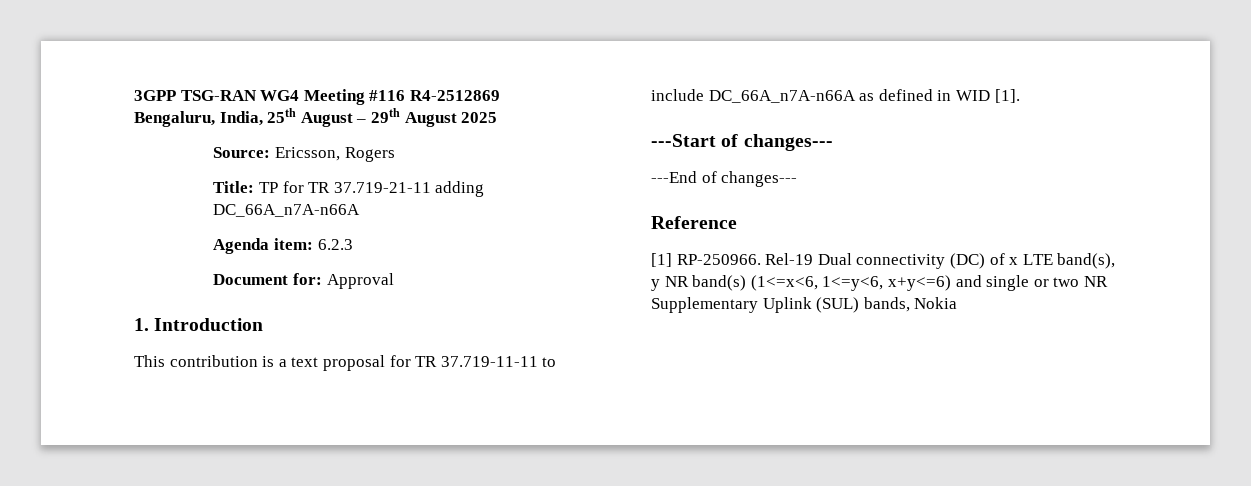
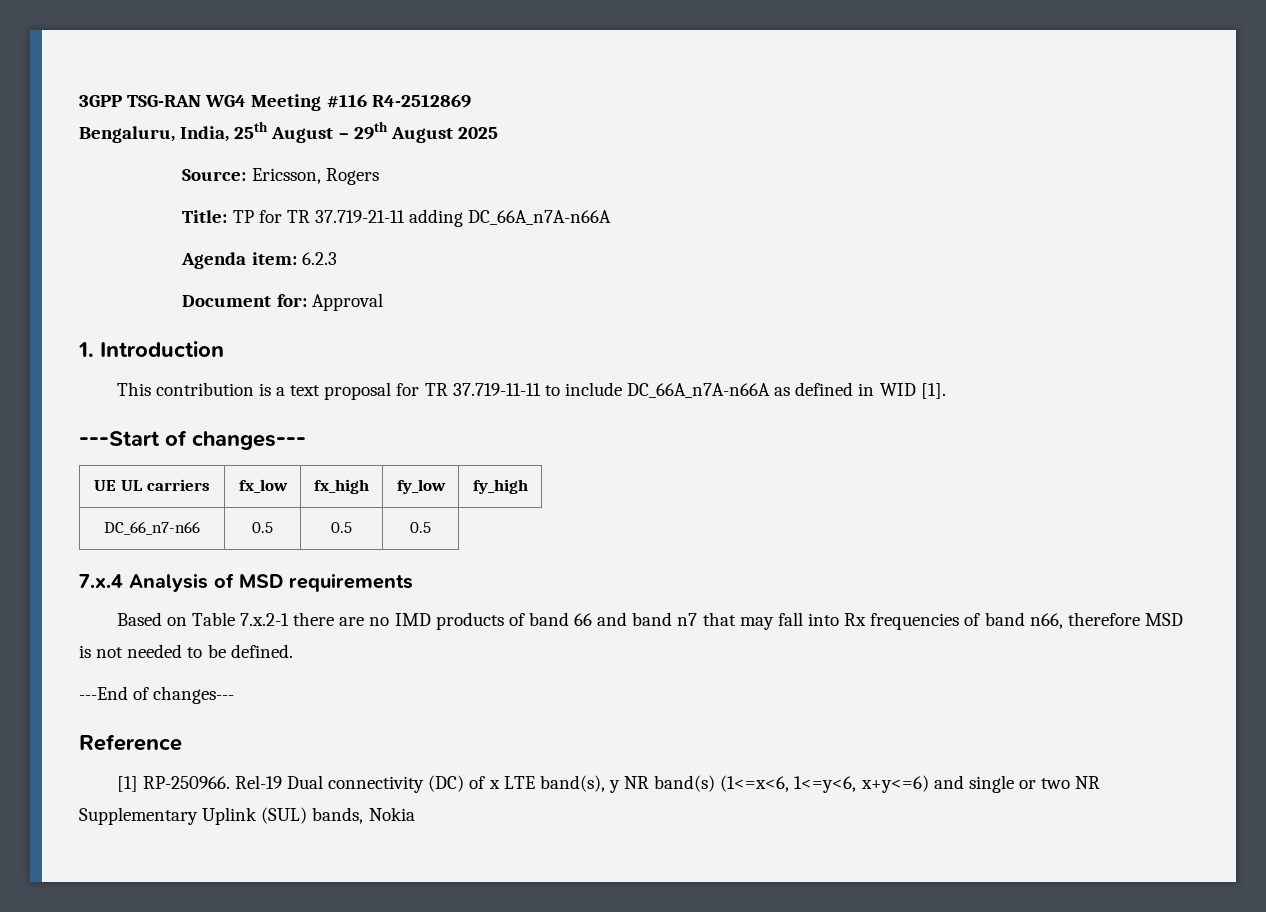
(833, 142) none -> [94,479,210,491] [238,479,288,493] [314,479,369,494] [396,479,446,494] [472,479,528,494] [104,521,200,535] [252,522,273,533] [331,522,352,533] [410,522,432,533] [79,573,413,592] [116,612,1183,630] [79,644,293,658] // UE UL carriers | fx_low | fx_high | fy_low | fy_high // DC_66_n7-n66 | 0.5 | 0.5 | 0.5 // 7.x.4 Analysis of MSD requirements // Based on Table 7.x.2-1 there are no IMD products of band 66 and band n7 that may fall into Rx frequencies of band n66, therefore MSD is not needed to be defined.

